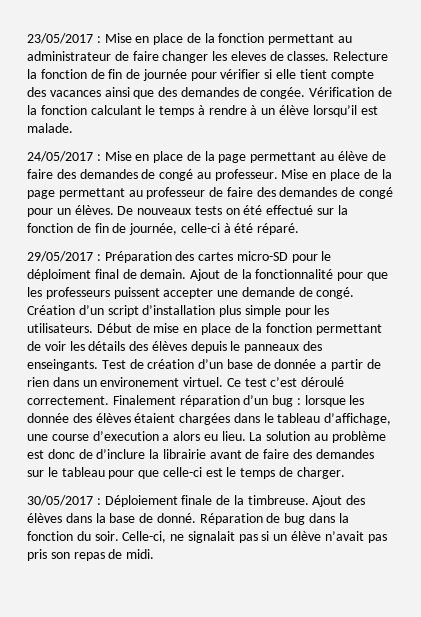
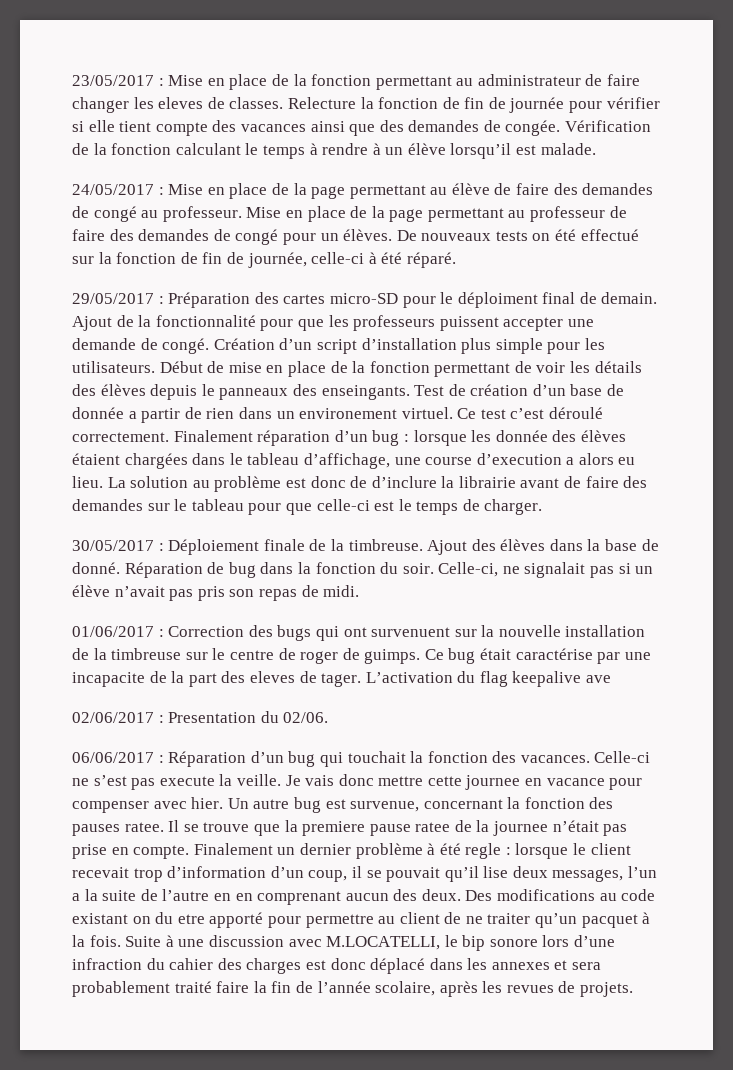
(155, 554) none -> [72,625,646,641] [72,648,651,664] [72,671,612,687] [72,711,329,723] [72,751,651,767] [72,774,643,790] [72,797,614,813] [72,820,628,836] [72,843,631,859] [72,866,658,882] [72,889,656,905] [72,912,651,928] [72,935,616,951] [72,958,602,974] [72,981,634,997] // 01/06/2017 : Correction des bugs qui ont survenuent sur la nouvelle installation de la timbreuse sur le centre de roger de guimps. Ce bug était caractérise par une incapacite de la part des eleves de tager. L’activation du flag keepalive ave // 02/06/2017 : Presentation du 02/06. // 06/06/2017 : Réparation d’un bug qui touchait la fonction des vacances. Celle-ci ne s’est pas execute la veille. Je vais donc mettre cette journee en vacance pour compenser avec hier. Un autre bug est survenue, concernant la fonction des pauses ratee. Il se trouve que la premiere pause ratee de la journee n’était pas prise en compte. Finalement un dernier problème à été regle : lorsque le client recevait trop d’information d’un coup, il se pouvait qu’il lise deux messages, l’un a la suite de l’autre en en comprenant aucun des deux. Des modifications au code existant on du etre apporté pour permettre au client de ne traiter qu’un pacquet à la fois. Suite à une discussion avec M.LOCATELLI, le bip sonore lors d’une infraction du cahier des charges est donc déplacé dans les annexes et sera probablement traité faire la fin de l’année scolaire, après les revues de projets.

